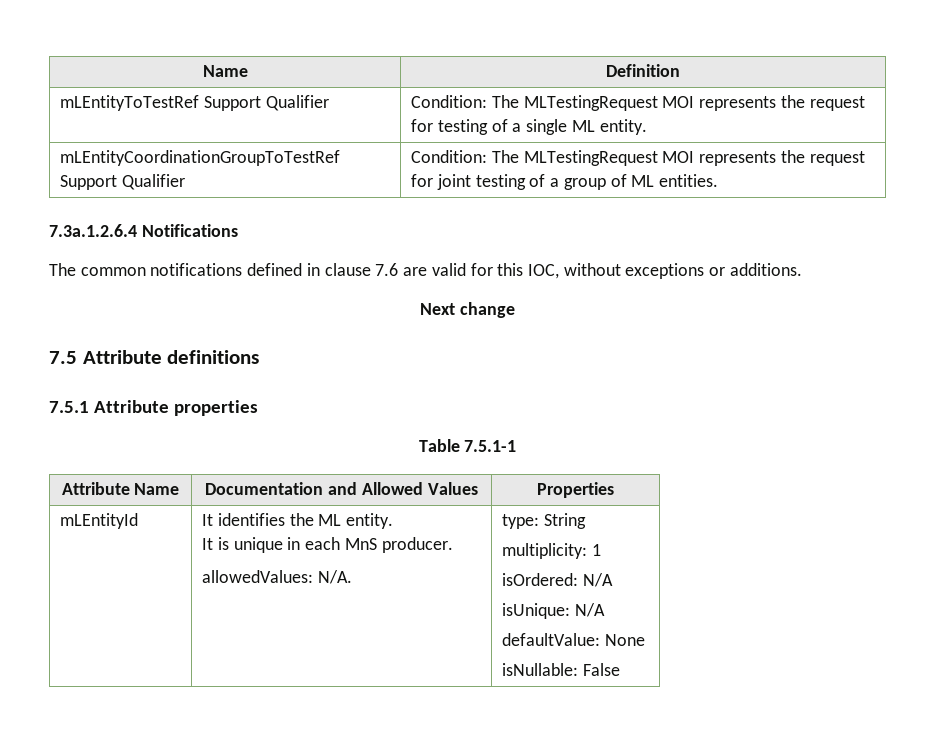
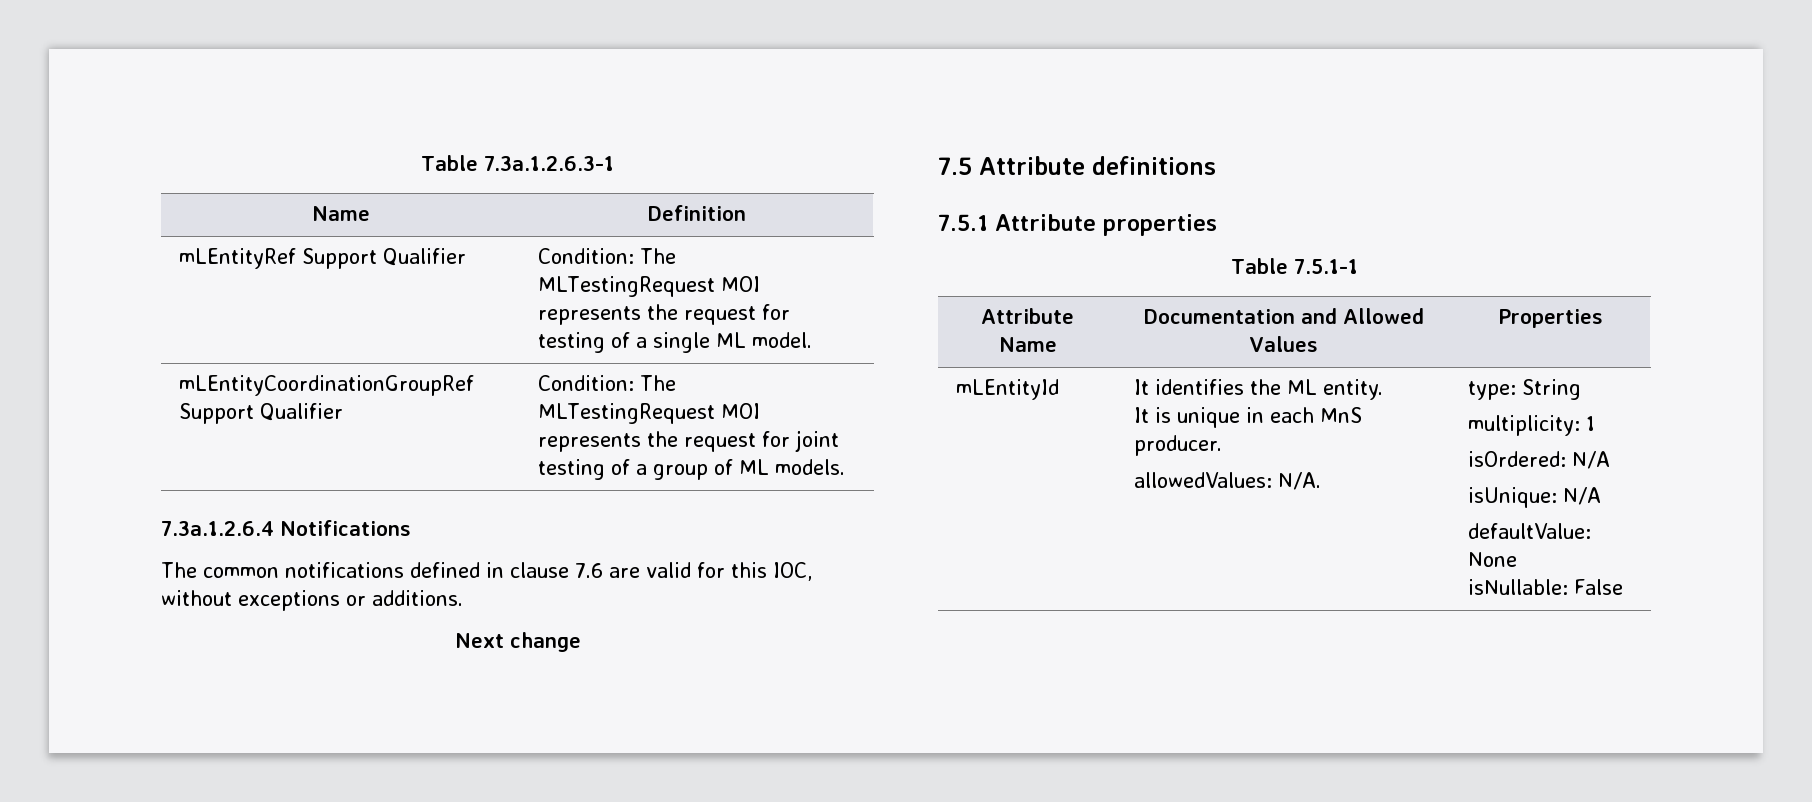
(202, 71) none -> [420,155,615,171] Table 7.3a.1.2.6.3-1 //
[60,95,200,111] mLEntityToTestRef -> [178,248,296,269] mLEntityRef
[599,119,647,135] [60,150,341,166] entity. // mLEntityCoordinationGroupToTestRef -> [751,332,812,348] [178,375,474,396] model. // mLEntityCoordinationGroupRef
[659,174,719,187] entities. -> [774,459,845,475] models.

